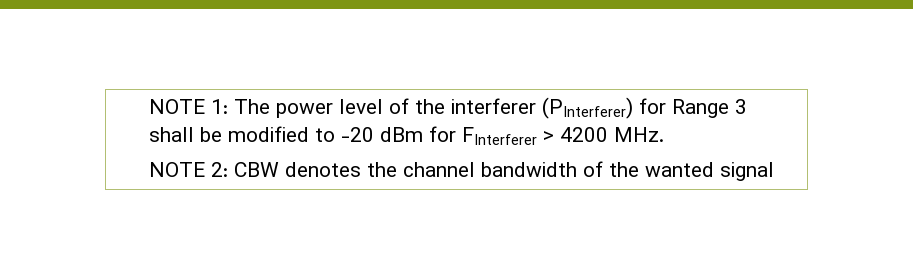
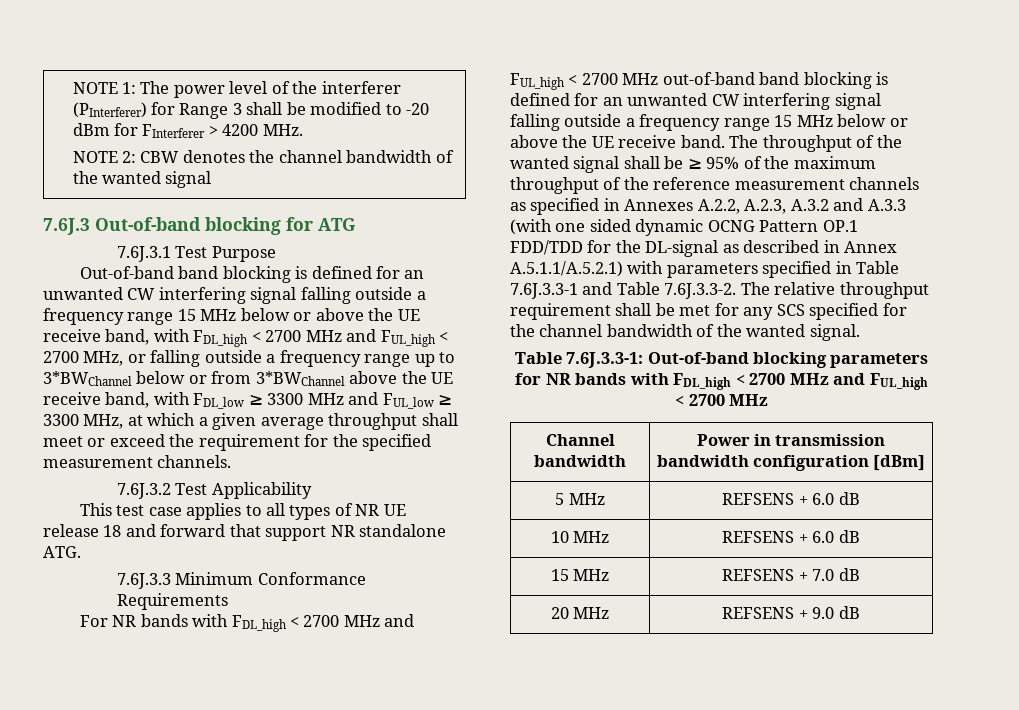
(775, 171) none -> [43,217,355,235] [116,246,276,262] [79,266,425,283] [43,287,426,304] [43,308,420,325] [43,329,449,347] [43,350,456,367] [43,371,454,386] [43,392,453,409] [43,413,458,430] [43,434,432,451] [43,455,232,468] [116,482,312,499] [79,503,406,520] [43,524,447,541] [43,546,81,558] [116,572,366,589] [116,593,228,610] [79,614,415,632] [510,72,889,90] [510,93,881,110] [510,114,908,131] [510,135,902,152] [510,156,876,173] [510,177,920,194] [510,198,906,215] [510,219,858,236] [510,240,898,257] [510,261,900,278] [510,282,929,299] [510,303,907,320] [510,324,860,341] [514,352,929,368] [515,373,928,390] [675,394,768,406] [545,434,615,446] [534,455,626,467] [696,434,886,446] [656,455,926,471] [555,493,605,505] [722,492,860,505] [550,531,610,543] [722,530,860,543] [550,569,610,581] [722,568,860,581] [550,607,610,619] [722,606,860,619] // 7.6J.3 Out-of-band blocking for ATG // 7.6J.3.1 Test Purpose // Out-of-band band blocking is defined for an unwanted CW interfering signal falling outside a frequency range 15 MHz below or above the UE receive band, with FDL_high < 2700 MHz and FUL_high < 2700 MHz, or falling outside a frequency range up to 3*BWChannel below or from 3*BWChannel above the UE receive band, with FDL_low ≥ 3300 MHz and FUL_low ≥ 3300 MHz, at which a given average throughput shall meet or exceed the requirement for the specified measurement channels. // 7.6J.3.2 Test Applicability // This test case applies to all types of NR UE release 18 and forward that support NR standalone ATG. // 7.6J.3.3 Minimum Conformance Requirements // For NR bands with FDL_high < 2700 MHz and FUL_high < 2700 MHz out-of-band band blocking is defined for an unwanted CW interfering signal falling outside a frequency range 15 MHz below or above the UE receive band. The throughput of the wanted signal shall be ≥ 95% of the maximum throughput of the reference measurement channels as specified in Annexes A.2.2, A.2.3, A.3.2 and A.3.3 (with one sided dynamic OCNG Pattern OP.1 FDD/TDD for the DL-signal as described in Annex A.5.1.1/A.5.2.1) with parameters specified in Table 7.6J.3.3-1 and Table 7.6J.3.3-2. The relative throughput requirement shall be met for any SCS specified for the channel bandwidth of the wanted signal. // Table 7.6J.3.3-1: Out-of-band blocking parameters for NR bands with FDL_high < 2700 MHz and FUL_high < 2700 MHz // Channel bandwidth | Power in transmission bandwidth configuration [dBm] // 5 MHz | REFSENS + 6.0 dB // 10 MHz | REFSENS + 6.0 dB // 15 MHz | REFSENS + 7.0 dB // 20 MHz | REFSENS + 9.0 dB

